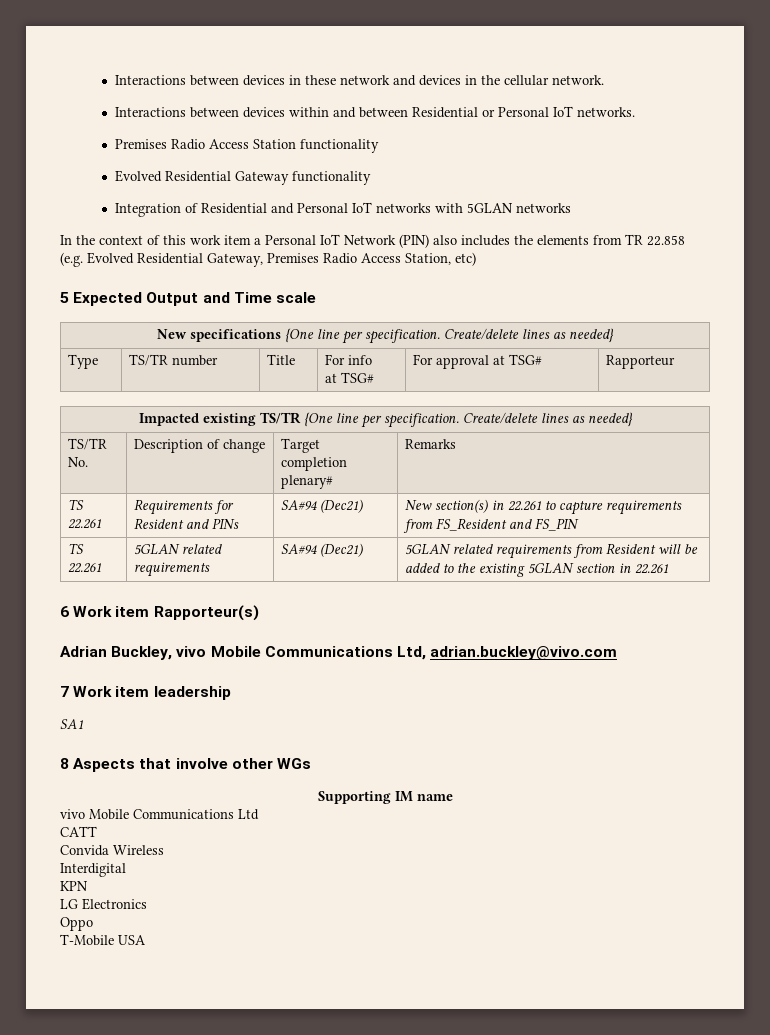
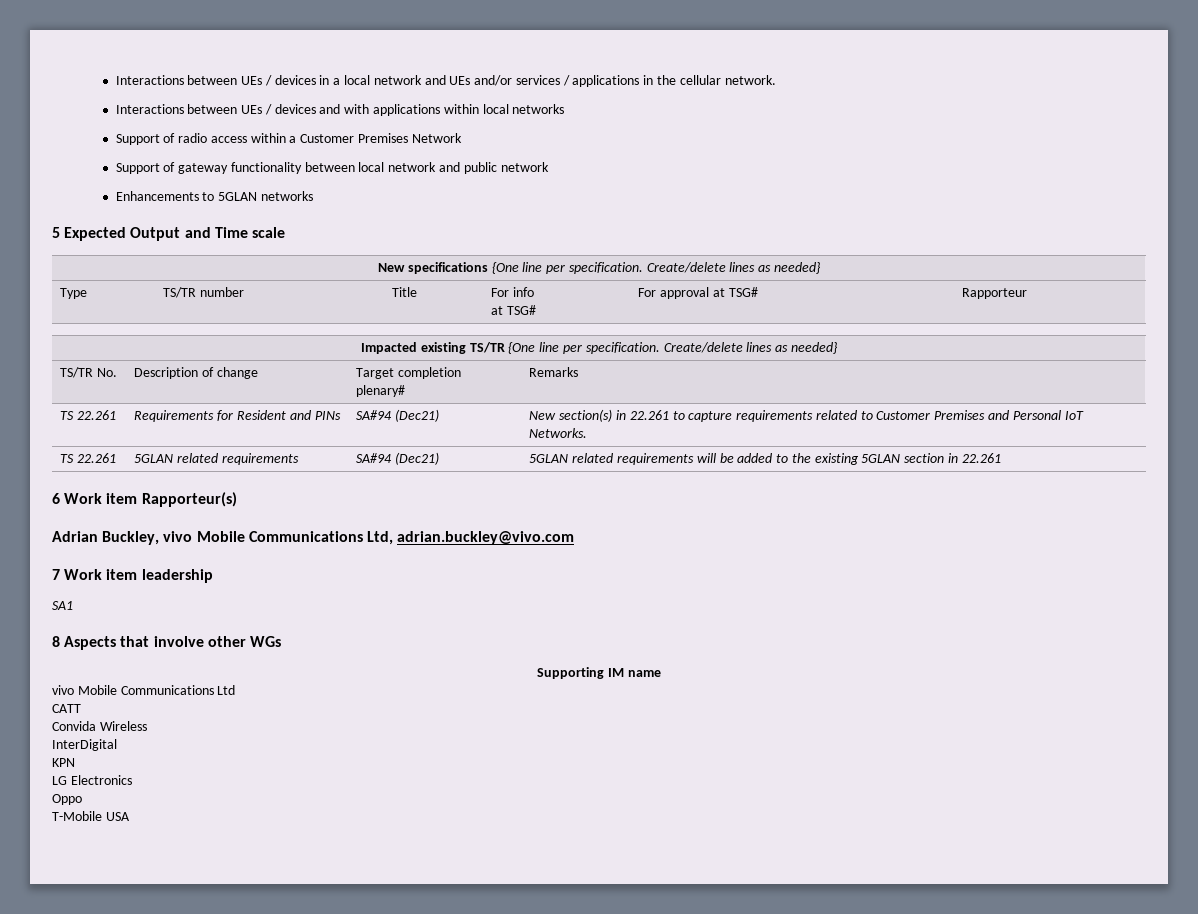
[115,75,462,86] Interactions between devices in these network and devices -> [115,75,640,87] Interactions between UEs / devices in a local network and UEs and/or services / applications
[243,106,636,118] [115,139,380,153] [115,170,372,185] [115,202,572,217] [60,234,685,248] [60,252,476,267] devices within and between Residential or Personal IoT networks. // Premises Radio Access Station functionality // Evolved Residential Gateway functionality // Integration of Residential and Personal IoT networks with 5GLAN networks // In the context of this work item a Personal IoT Network (PIN) also includes the elements from TR 22.858 (e.g. Evolved Residential Gateway, Premises Radio Access Station, etc) -> [241,104,565,116] [115,133,462,145] [115,162,549,174] [115,191,313,201] UEs / devices and with applications within local networks // Support of radio access within a Customer Premises Network // Support of gateway functionality between local network and public network // Enhancements to 5GLAN networks
[403,518,580,533] from FS_Resident and FS_PIN -> [815,410,1084,420] [529,428,588,438] related to Customer Premises and Personal IoT Networks.
[573,543,657,558] from Resident -> (694, 459) none
[60,863,126,877] Interdigital -> [52,739,117,751] InterDigital

